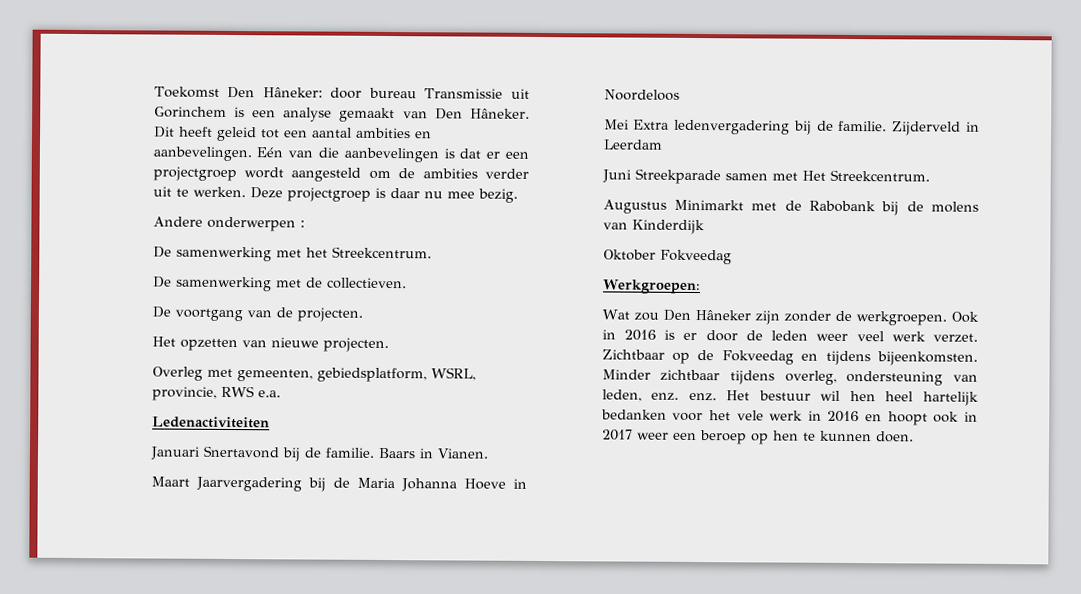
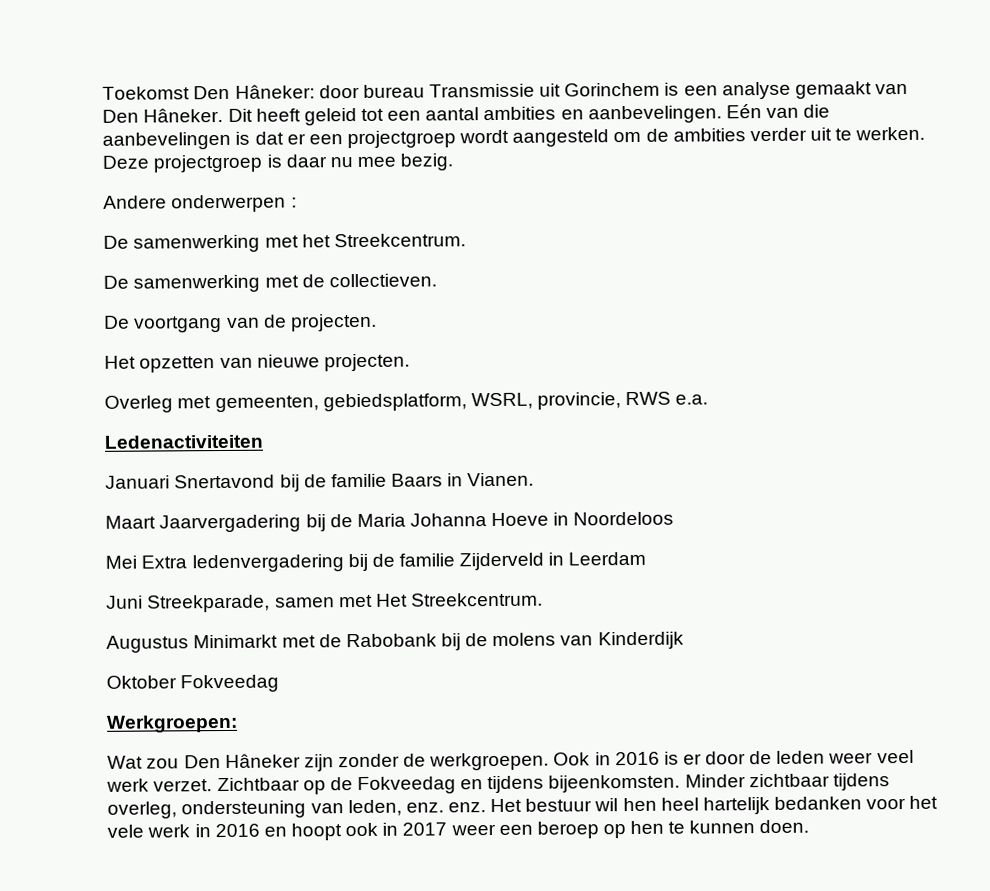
[324,447,375,458] familie. -> [330,473,387,488] familie
[838,120,888,132] familie. -> [398,553,455,567] familie
[634,168,721,185] Streekparade -> [147,594,271,613] Streekparade,

